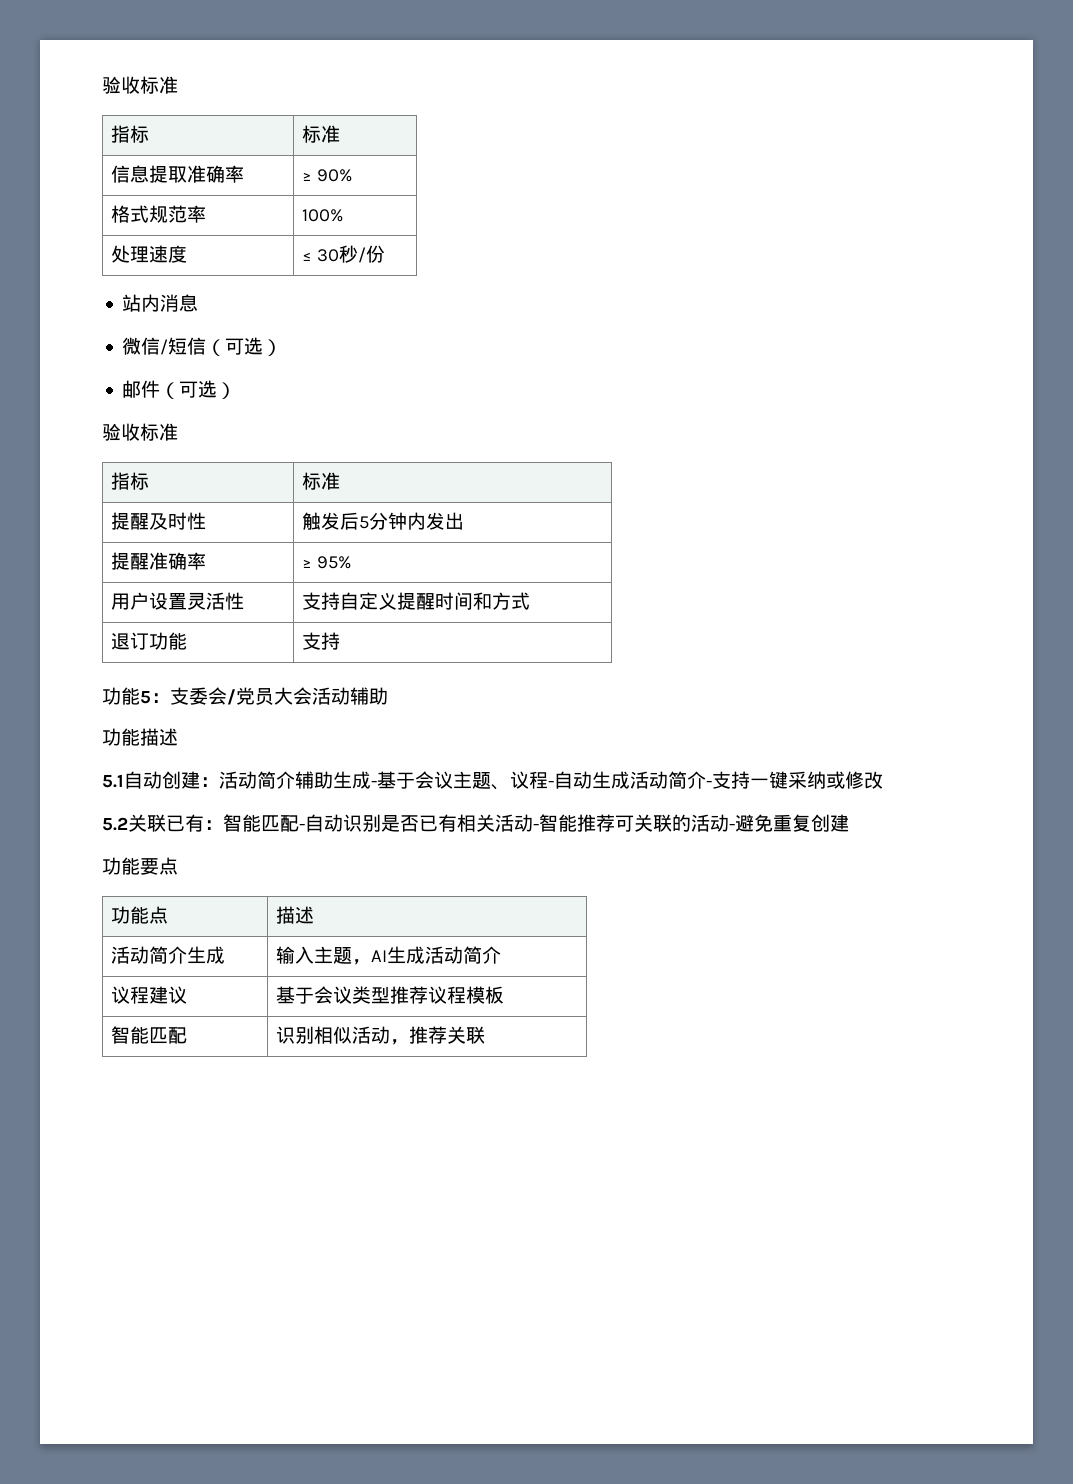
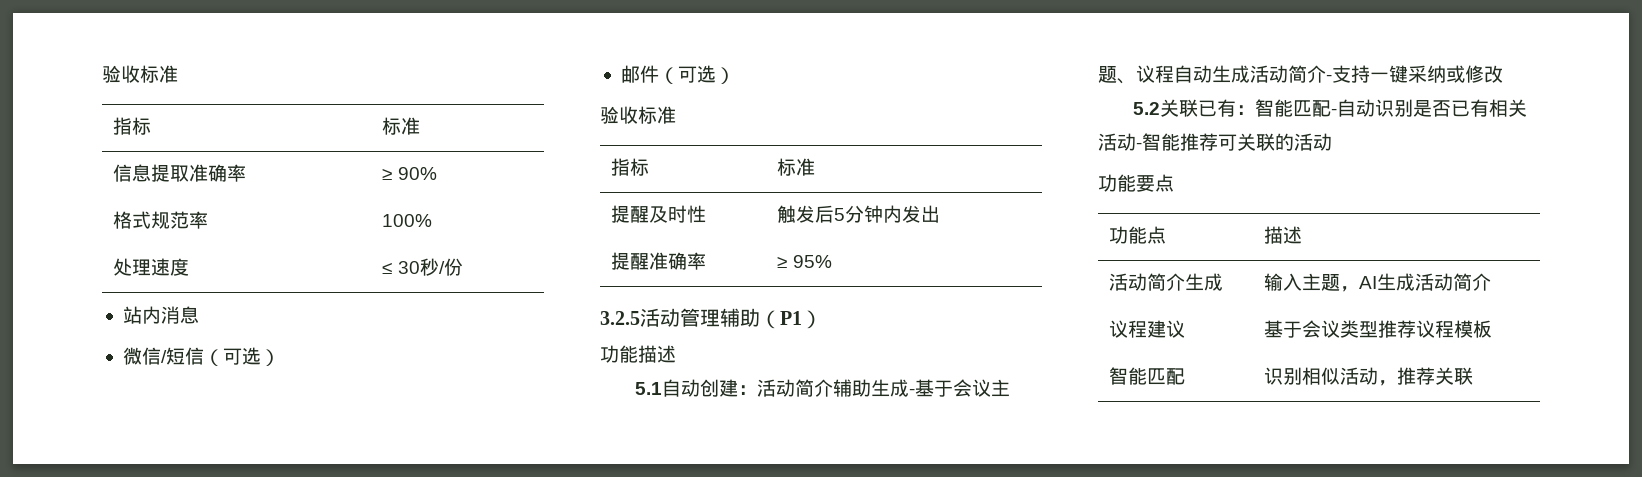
[111,592,245,610] [302,592,531,610] [111,632,188,650] [302,632,341,650] [102,687,388,705] // 用户设置灵活性 | 支持自定义提醒时间和方式 // 退订功能 | 支持 // 功能5：支委会/党员大会活动辅助 -> [600,308,822,329] // 3.2.5活动管理辅助（P1）
[548,781,554,787] - -> (1174, 74) none
[729,814,849,832] -避免重复创建 -> (1332, 142) none

